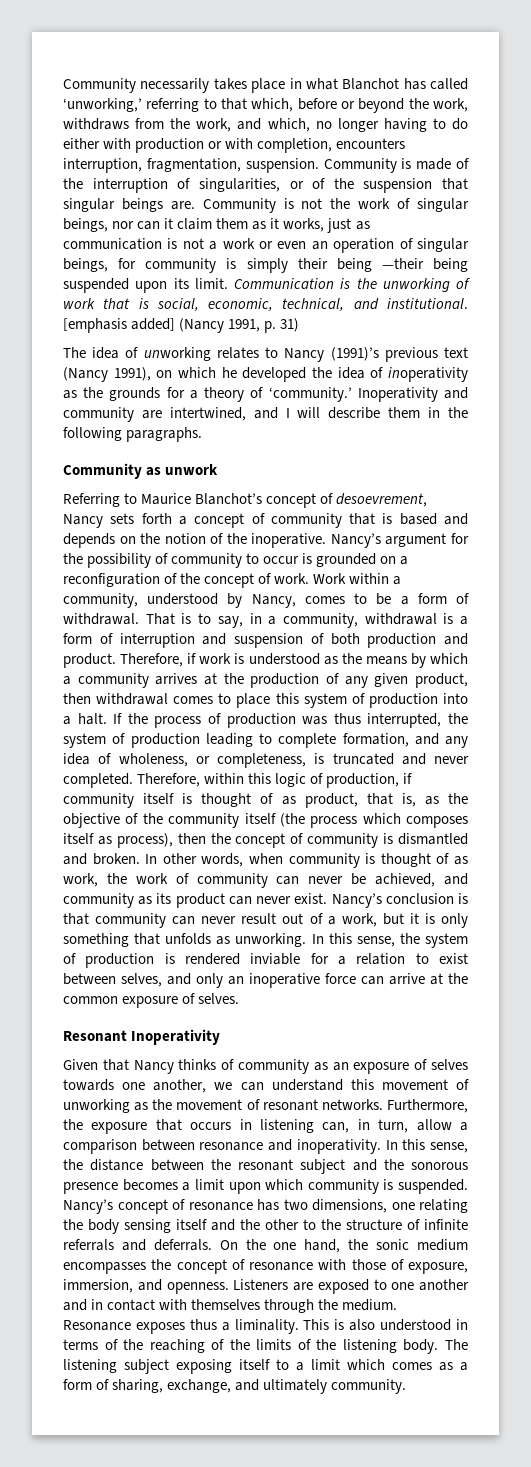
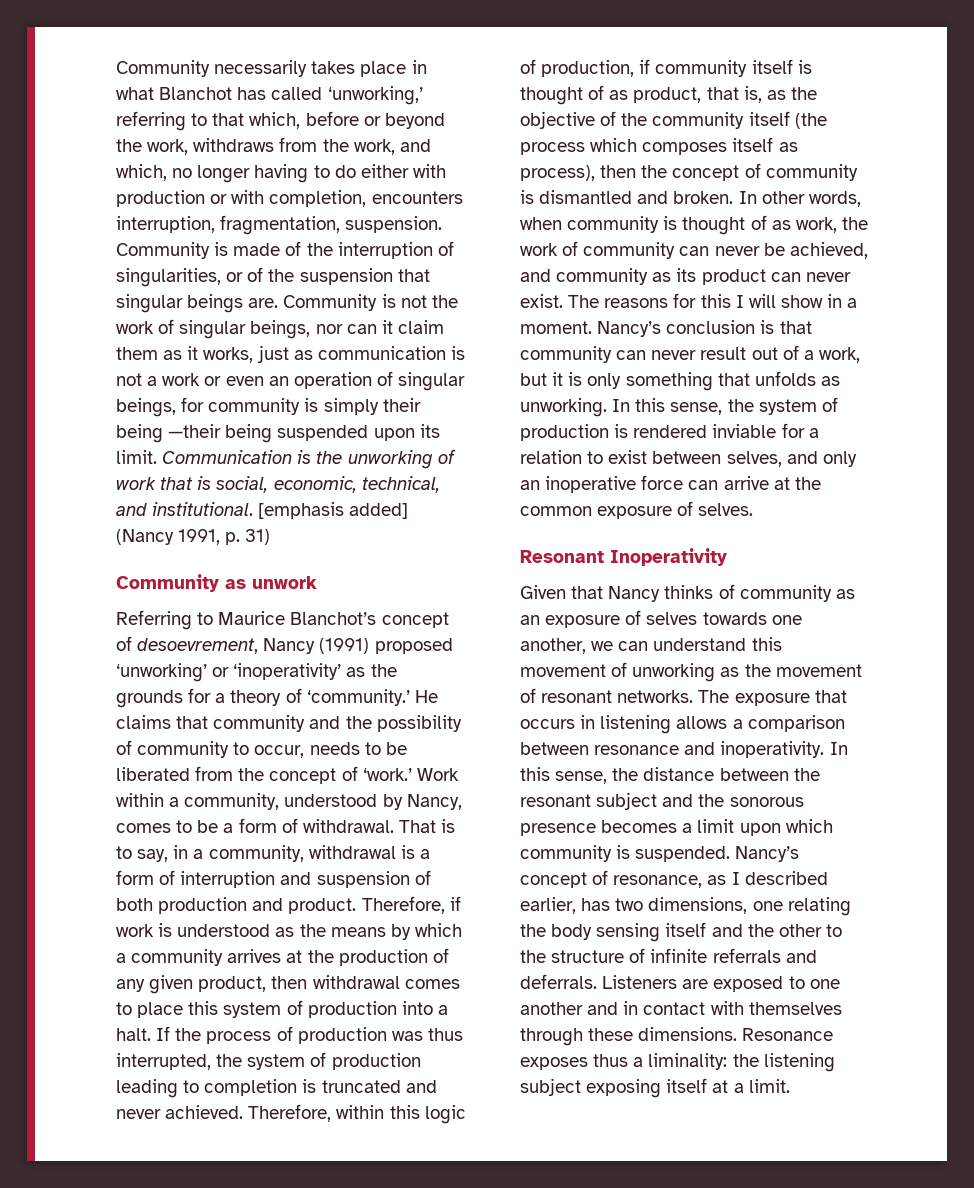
[63,347,469,362] [63,367,469,382] [63,387,469,402] [63,407,469,422] [63,427,203,442] // The idea of unworking relates to Nancy (1991)’s previous text (Nancy 1991), on which he developed the idea of inoperativity as the grounds for a theory of ‘community.’ Inoperativity and community are intertwined, and I will describe them in the following paragraphs. -> (271, 537) none
[110,513,469,528] [63,533,469,548] sets forth a concept of community that is based and depends on the notion of the inoperative. Nancy’s argument for -> [319,638,453,654] [116,663,397,682] [116,688,438,708] [116,715,341,732] (1991) proposed ‘unworking’ or ‘inoperativity’ as the grounds for a theory of ‘community.’ He claims that community and
[263,553,409,567] [63,573,310,588] occur is grounded on a reconfiguration of the concept of work. -> [254,742,407,758] [116,766,412,784] occur, needs to be liberated from the concept of ‘work.’
[278,733,468,748] [63,753,306,768] complete formation, and any idea of wholeness, or completeness, -> [204,1079,298,1096] completion
[63,773,133,788] completed. -> [165,1105,244,1119] achieved.
(328, 898) none -> [568,293,858,308] [520,321,592,334] The reasons for this I will show in a moment.
[387,1099,469,1113] [63,1119,83,1130] Furthermore, the -> [698,690,730,703] The
[322,1119,452,1133] can, in turn, allow -> [676,716,728,729] allows
[188,1202,253,1211] resonance -> [613,871,828,888] [520,897,576,914] resonance, as I described earlier,
[219,1239,469,1253] [63,1259,468,1274] [63,1279,229,1294] On the one hand, the sonic medium encompasses the concept of resonance with those of exposure, immersion, and openness. -> (597, 981) none
[318,1299,398,1311] the medium. -> [588,1027,738,1041] these dimensions.
[234,1319,469,1334] [63,1339,468,1354] [63,1359,468,1374] [63,1379,407,1394] liminality. This is also understood in terms of the reaching of the limits of the listening body. The listening subject exposing itself to a limit which comes as a form of sharing, exchange, and ultimately community. -> [648,1053,835,1072] [520,1078,790,1098] liminality: the listening subject exposing itself at a limit.

